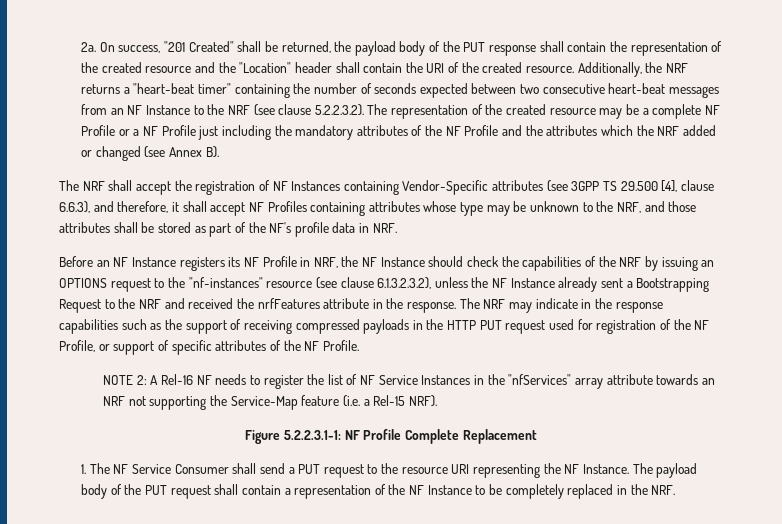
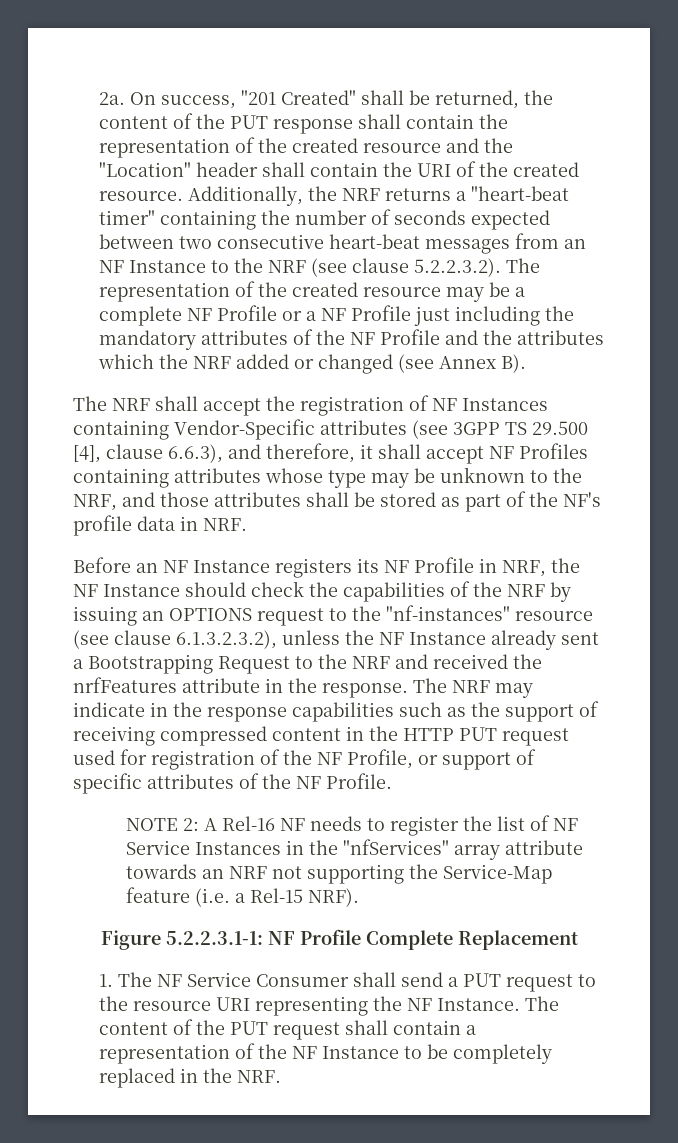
[354,41,426,56] payload body -> [99,116,169,129] content
[363,319,410,334] payloads -> [272,728,341,741] content
[656,463,698,478] [80,484,107,499] payload body -> [99,1022,169,1035] content

